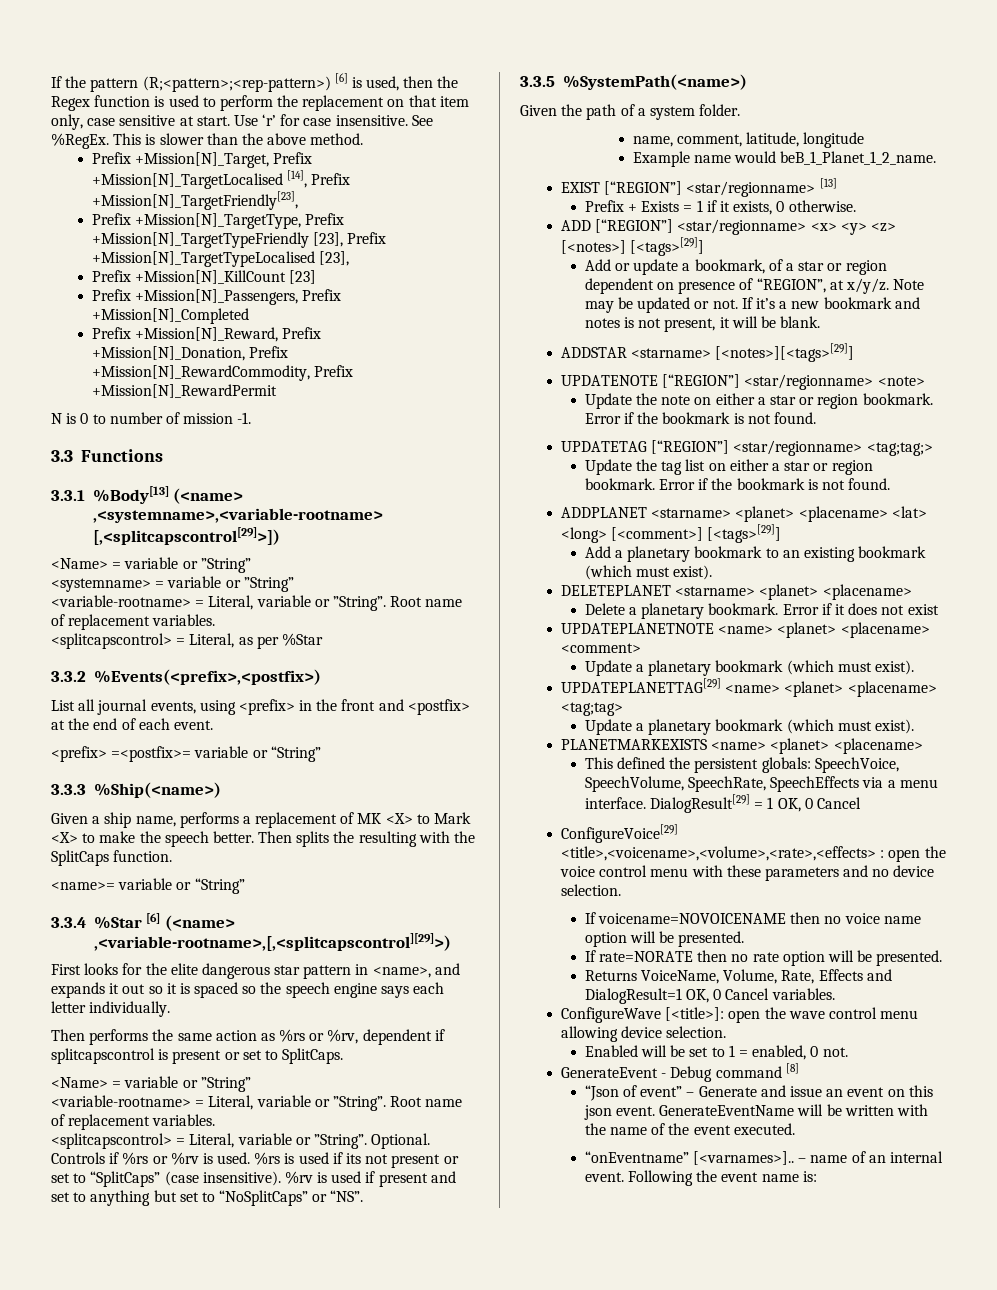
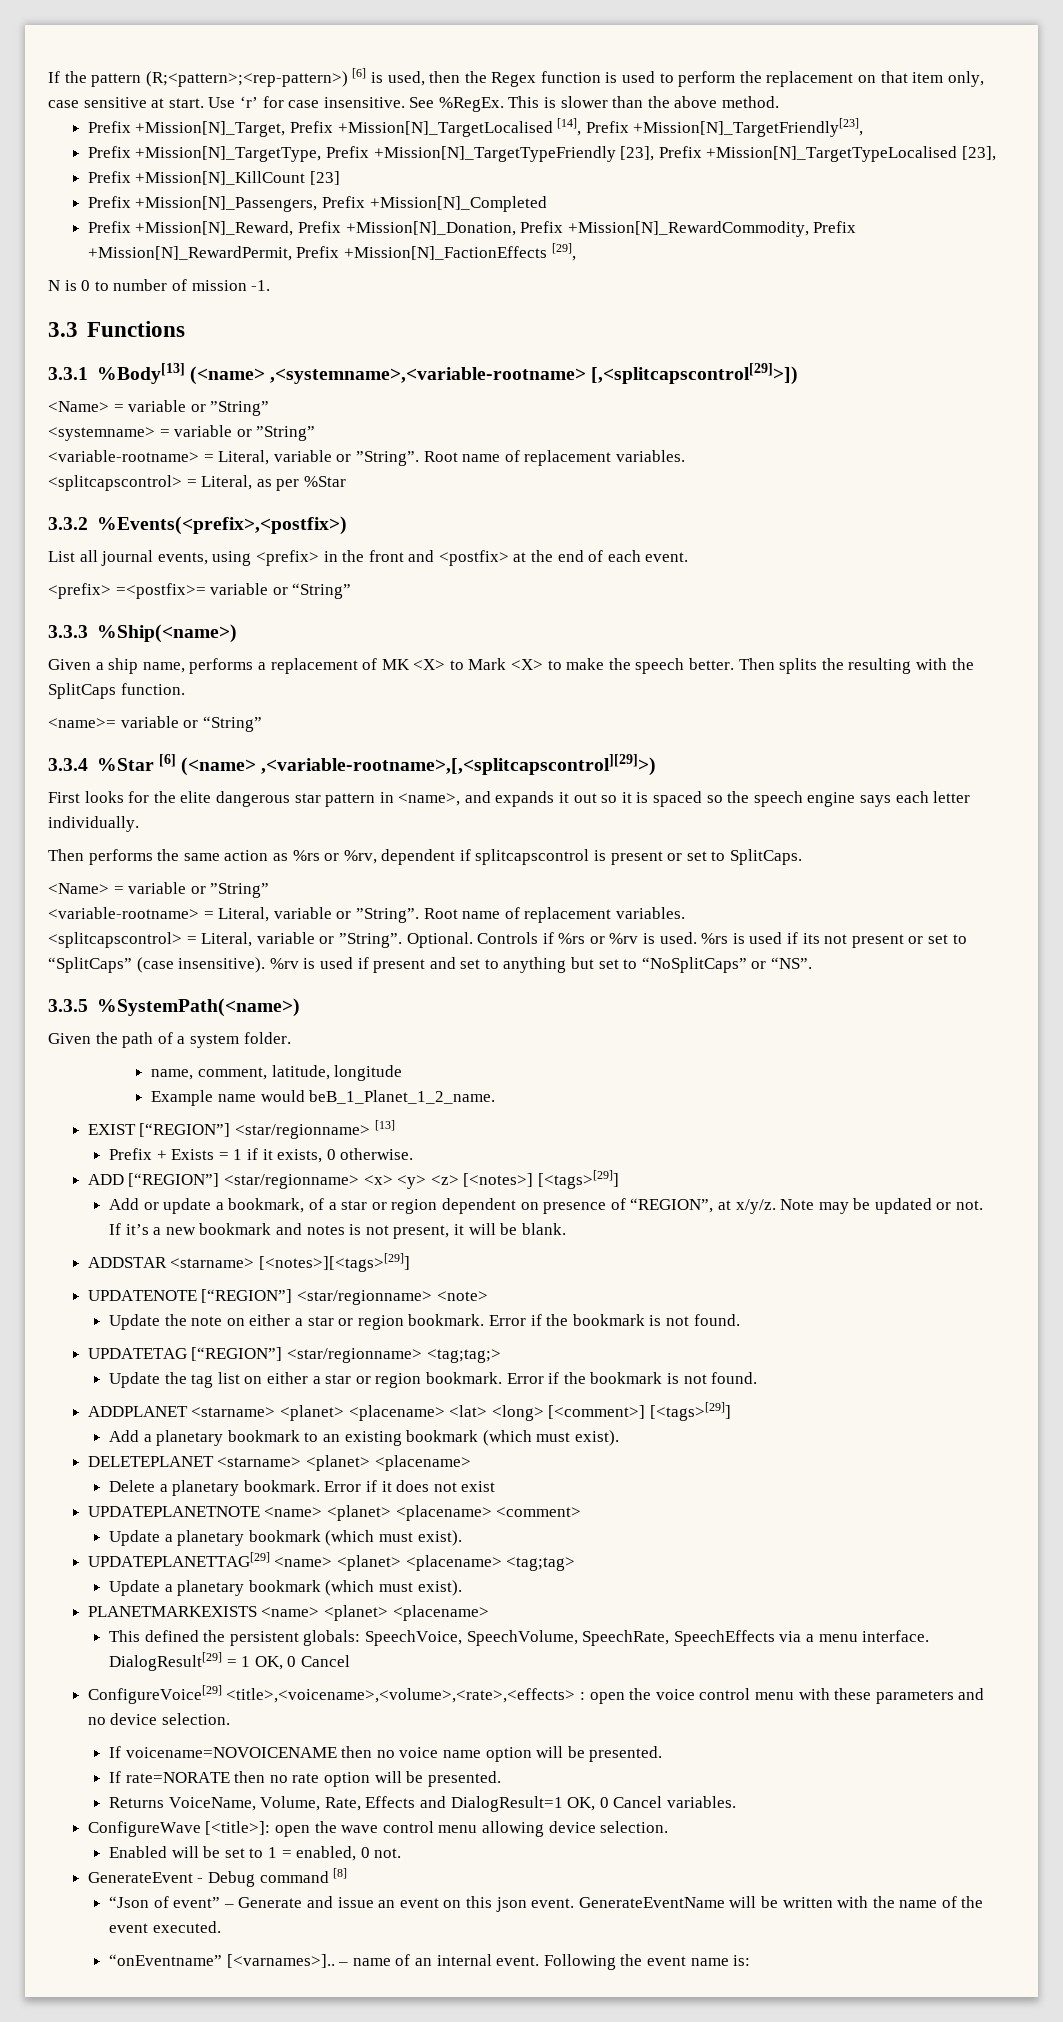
[91,384,277,398] +Mission[N]_RewardPermit -> [87,243,576,261] +Mission[N]_RewardPermit, Prefix +Mission[N]_FactionEffects [29],

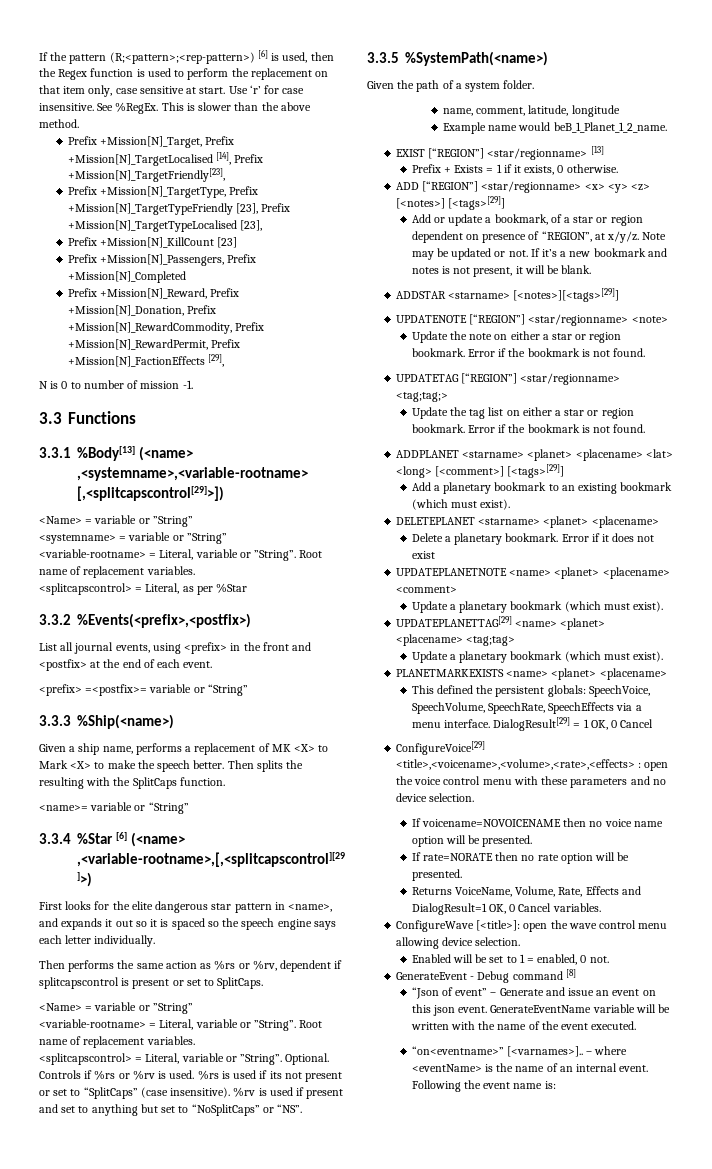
(725, 1902) none -> [592,1004,635,1013] variable
[109,1954,223,1966] “onEventname” -> [411,1046,504,1055] “on<eventname>”
(349, 1964) none -> [594,1046,628,1055] [411,1063,514,1072] where <eventName> is the

